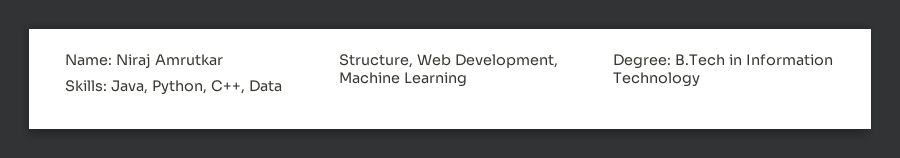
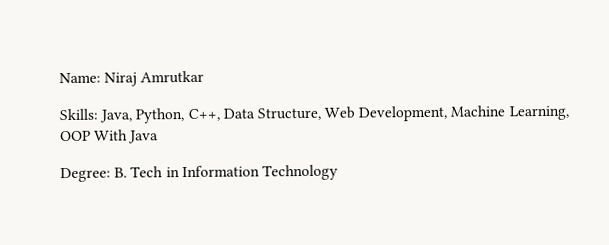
[403,72,467,87] Learning -> [508,105,569,121] [60,129,160,144] Learning, OOP With Java
[674,54,725,66] B.Tech -> [114,166,164,178] B. Tech

